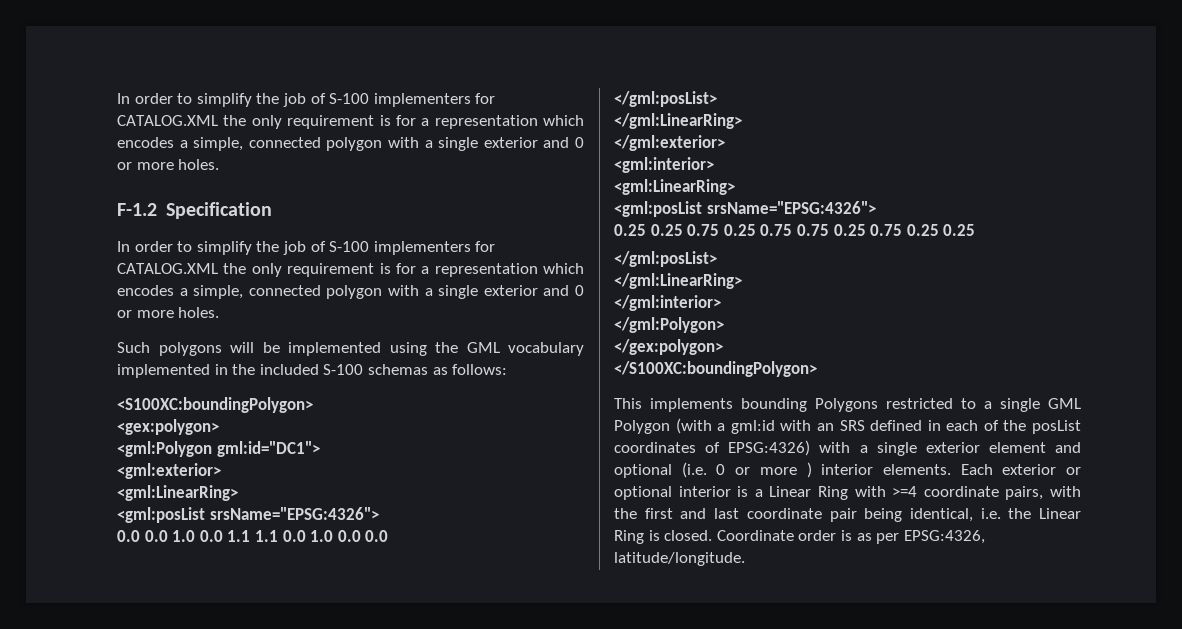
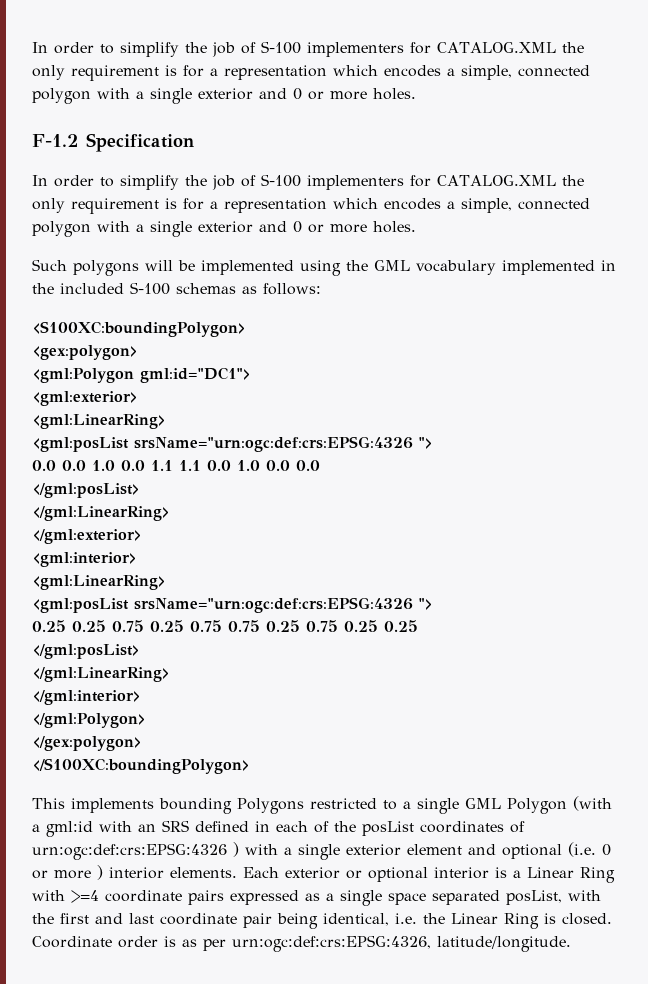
[209,507,379,520] srsName="EPSG:4326"> -> [134,436,433,452] srsName="urn:ogc:def:crs:EPSG:4326 ">
[706,201,876,214] srsName="EPSG:4326"> -> [134,597,433,613] srsName="urn:ogc:def:crs:EPSG:4326 ">
[728,440,811,456] EPSG:4326) -> [32,842,239,860] urn:ogc:def:crs:EPSG:4326 )
[1005,486,1044,500] pairs, -> [188,890,562,906] pairs expressed as a single space separated posList,
[903,530,985,544] EPSG:4326, -> [232,935,431,952] urn:ogc:def:crs:EPSG:4326,

